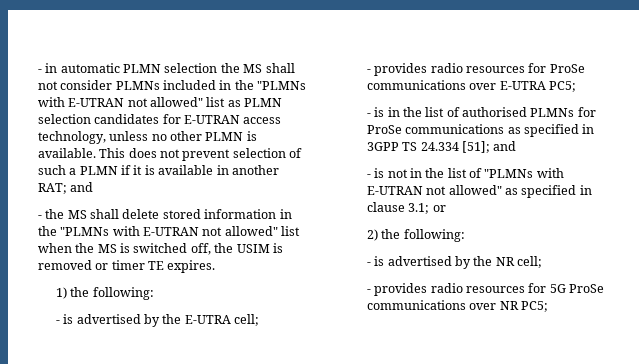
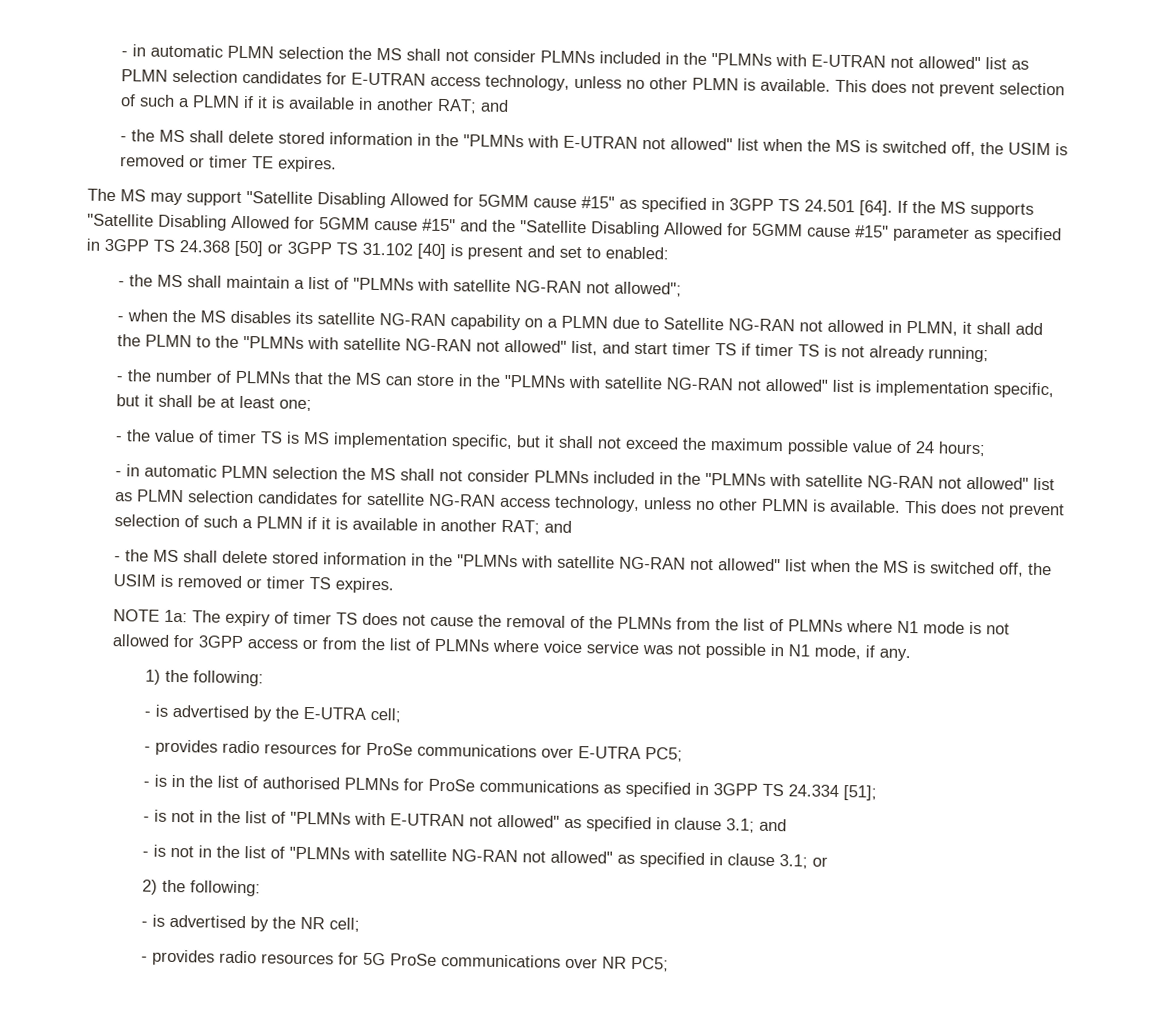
(216, 266) none -> [87,188,1034,218] [87,213,1062,244] [86,238,669,261] [118,274,683,297] [117,309,1044,336] [117,334,990,363] [116,369,1055,399] [116,394,313,412] [115,429,987,457] [115,464,1056,491] [115,489,1066,519] [114,514,573,535] [114,549,1053,577] [113,574,395,594] [113,609,1011,635] [112,634,912,662] // The MS may support "Satellite Disabling Allowed for 5GMM cause #15" as specified in 3GPP TS 24.501 [64]. If the MS supports "Satellite Disabling Allowed for 5GMM cause #15" and the "Satellite Disabling Allowed for 5GMM cause #15" parameter as specified in 3GPP TS 24.368 [50] or 3GPP TS 31.102 [40] is present and set to enabled: // - the MS shall maintain a list of "PLMNs with satellite NG-RAN not allowed"; // - when the MS disables its satellite NG-RAN capability on a PLMN due to Satellite NG-RAN not allowed in PLMN, it shall add the PLMN to the "PLMNs with satellite NG-RAN not allowed" list, and start timer TS if timer TS is not already running; // - the number of PLMNs that the MS can store in the "PLMNs with satellite NG-RAN not allowed" list is implementation specific, but it shall be at least one; // - the value of timer TS is MS implementation specific, but it shall not exceed the maximum possible value of 24 hours; // - in automatic PLMN selection the MS shall not consider PLMNs included in the "PLMNs with satellite NG-RAN not allowed" list as PLMN selection candidates for satellite NG-RAN access technology, unless no other PLMN is available. This does not prevent selection of such a PLMN if it is available in another RAT; and // - the MS shall delete stored information in the "PLMNs with satellite NG-RAN not allowed" list when the MS is switched off, the USIM is removed or timer TS expires. // NOTE 1a: The expiry of timer TS does not cause the removal of the PLMNs from the list of PLMNs where N1 mode is not allowed for 3GPP access or from the list of PLMNs where voice service was not possible in N1 mode, if any.
(490, 147) none -> [142,809,755,833] // - is not in the list of "PLMNs with E-UTRAN not allowed" as specified in clause 3.1;
[366,186,423,195] E-UTRAN -> [388,848,518,863] satellite NG-RAN

